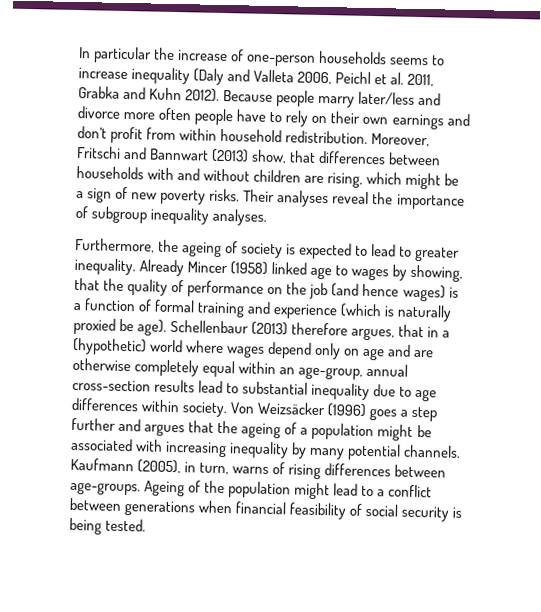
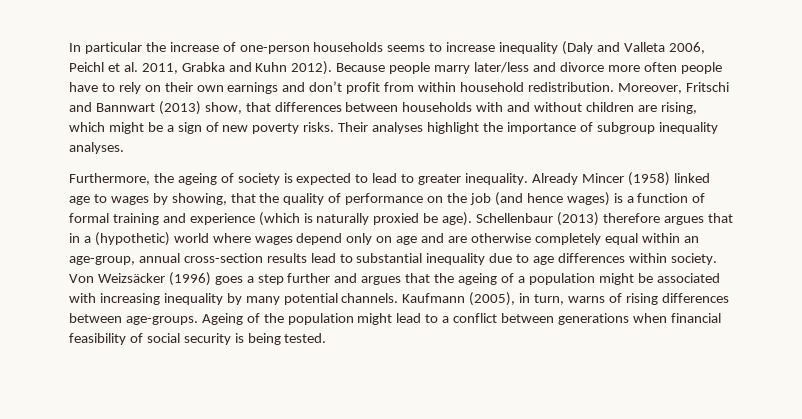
[332,191,370,204] reveal -> [427,122,480,134] highlight
[351,327,396,341] argues, -> [663,216,704,225] argues

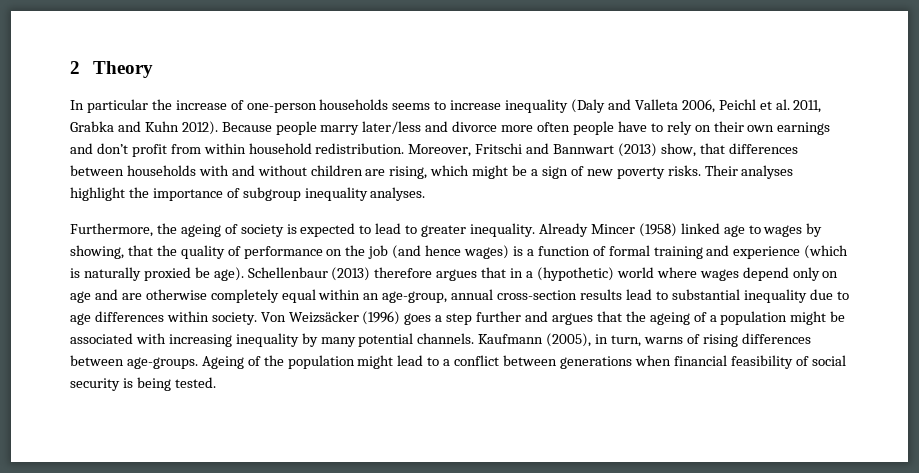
(69, 47) none -> [70,61,154,78] 2 Theory //

